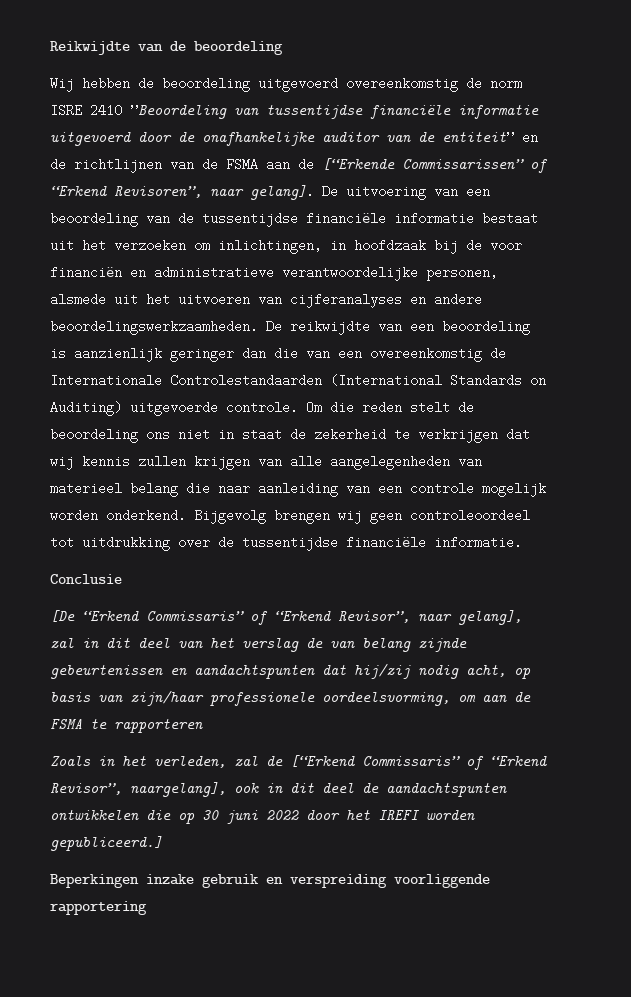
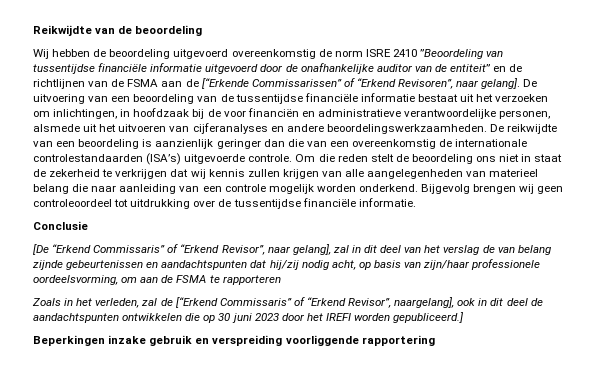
[50,374,546,387] [50,401,122,416] Internationale Controlestandaarden (International Standards on Auditing) -> [455,139,528,147] [33,153,182,165] internationale controlestandaarden (ISA’s)
[266,810,299,820] 2022 -> [254,313,279,321] 2023

